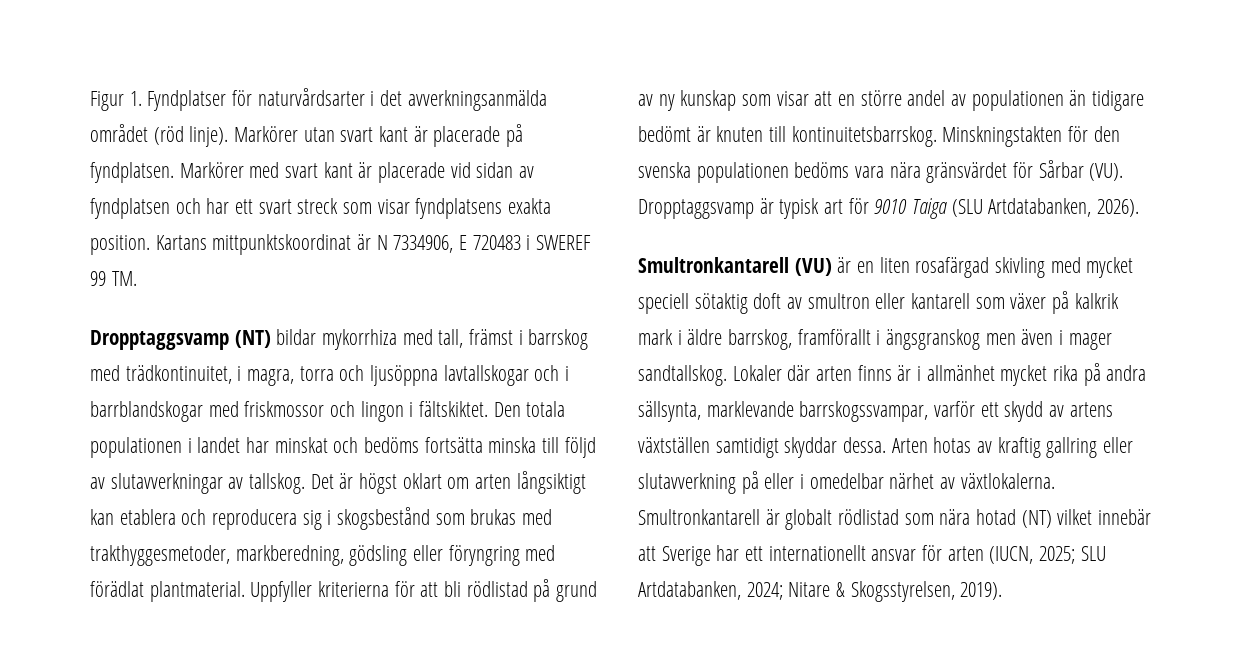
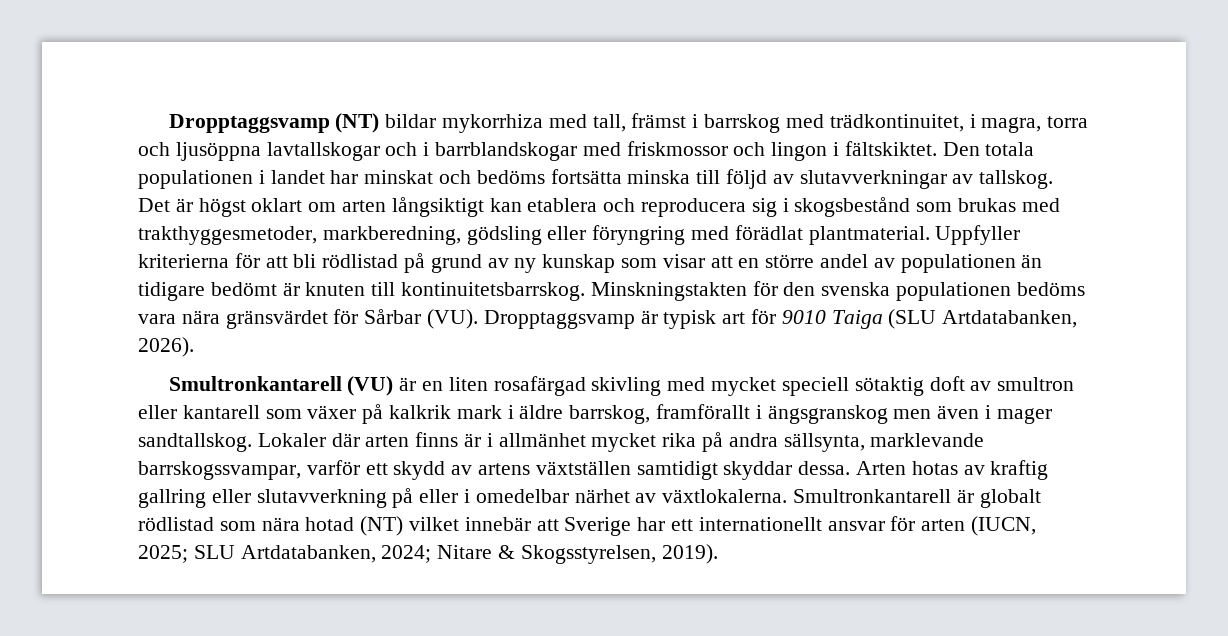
[90,88,547,111] [90,124,524,147] [90,162,535,183] [90,198,552,219] [90,234,592,255] [90,271,137,286] Figur 1. Fyndplatser för naturvårdsarter i det avverkningsanmälda området (röd linje). Markörer utan svart kant är placerade på fyndplatsen. Markörer med svart kant är placerade vid sidan av fyndplatsen och har ett svart streck som visar fyndplatsens exakta position. Kartans mittpunktskoordinat är N 7334906, E 720483 i SWEREF 99 TM. // -> (168, 123) none

